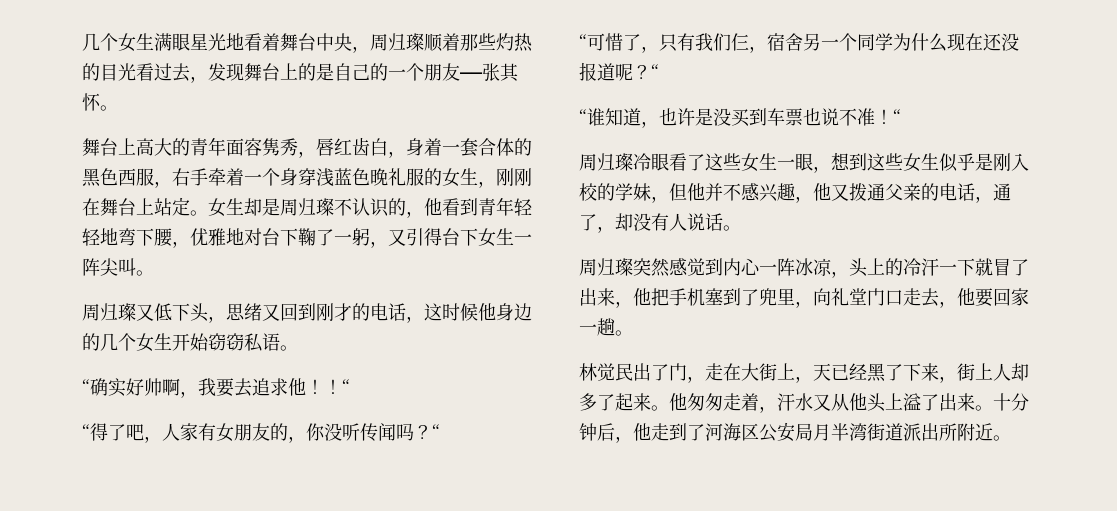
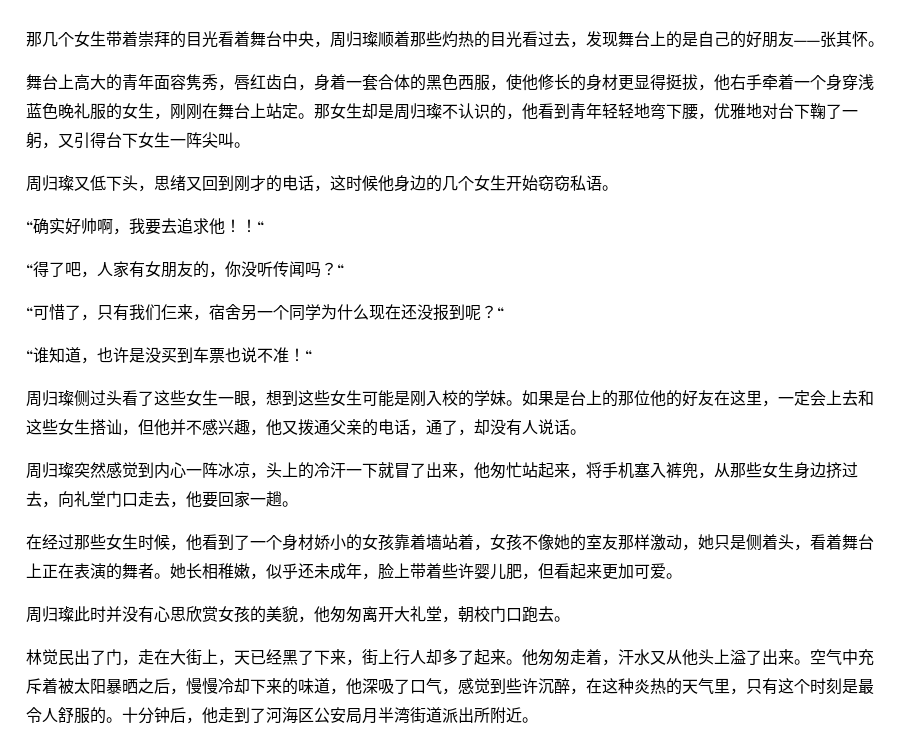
[82,33,244,52] 几个女生满眼星光地 -> [26,31,218,48] 那几个女生带着崇拜的目光
[388,63,424,81] 一个 -> [746,31,762,48] 好
(172, 184) none -> [506,74,730,91] 使他修长的身材更显得挺拔，他
(208, 213) none -> [314,103,330,119] 那
(749, 42) none -> [177,304,193,320] 来
[597,63,615,81] 道 -> [449,304,465,320] 到
[633,153,669,171] 冷眼 -> [74,390,122,407] 侧过头
[939,153,975,172] 似乎 -> [362,390,394,407] 可能
(651, 192) none -> [506,390,874,407] [26,419,122,436] 。如果是台上的那位他的好友在这里，一定会上去和这些女生搭讪
[651,288,795,306] 把手机塞到了兜里 -> [490,462,858,479] [26,491,42,507] 匆忙站起来，将手机塞入裤兜，从那些女生身边挤过去
(633, 333) none -> [26,534,874,551] [26,563,682,580] [26,606,570,623] // 在经过那些女生时候，他看到了一个身材娇小的女孩靠着墙站着，女孩不像她的室友那样激动，她只是侧着头，看着舞台上正在表演的舞者。她长相稚嫩，似乎还未成年，脸上带着些许婴儿肥，但看起来更加可爱。 // 周归璨此时并没有心思欣赏女孩的美貌，他匆匆离开大礼堂，朝校门口跑去。
(993, 371) none -> [394,649,410,666] 行
(993, 408) none -> [810,649,874,666] [26,677,874,695] [26,707,122,724] 空气中充斥着被太阳暴晒之后，慢慢冷却下来的味道，他深吸了口气，感觉到些许沉醉，在这种炎热的天气里，只有这个时刻是最令人舒服的。

